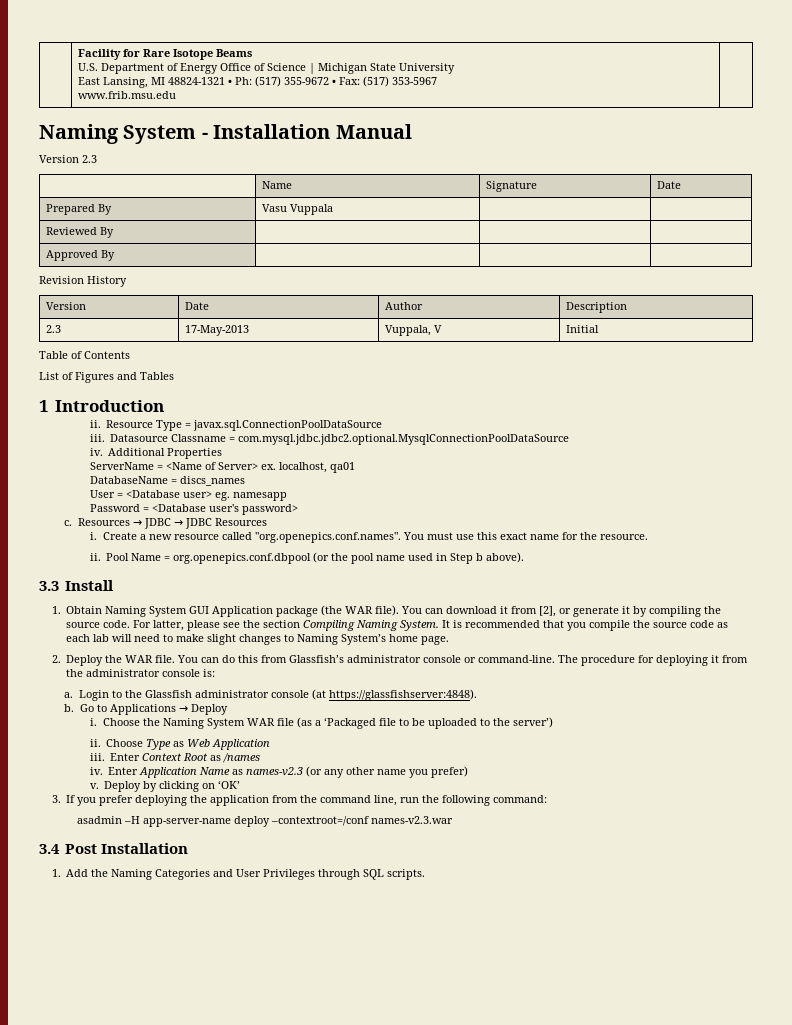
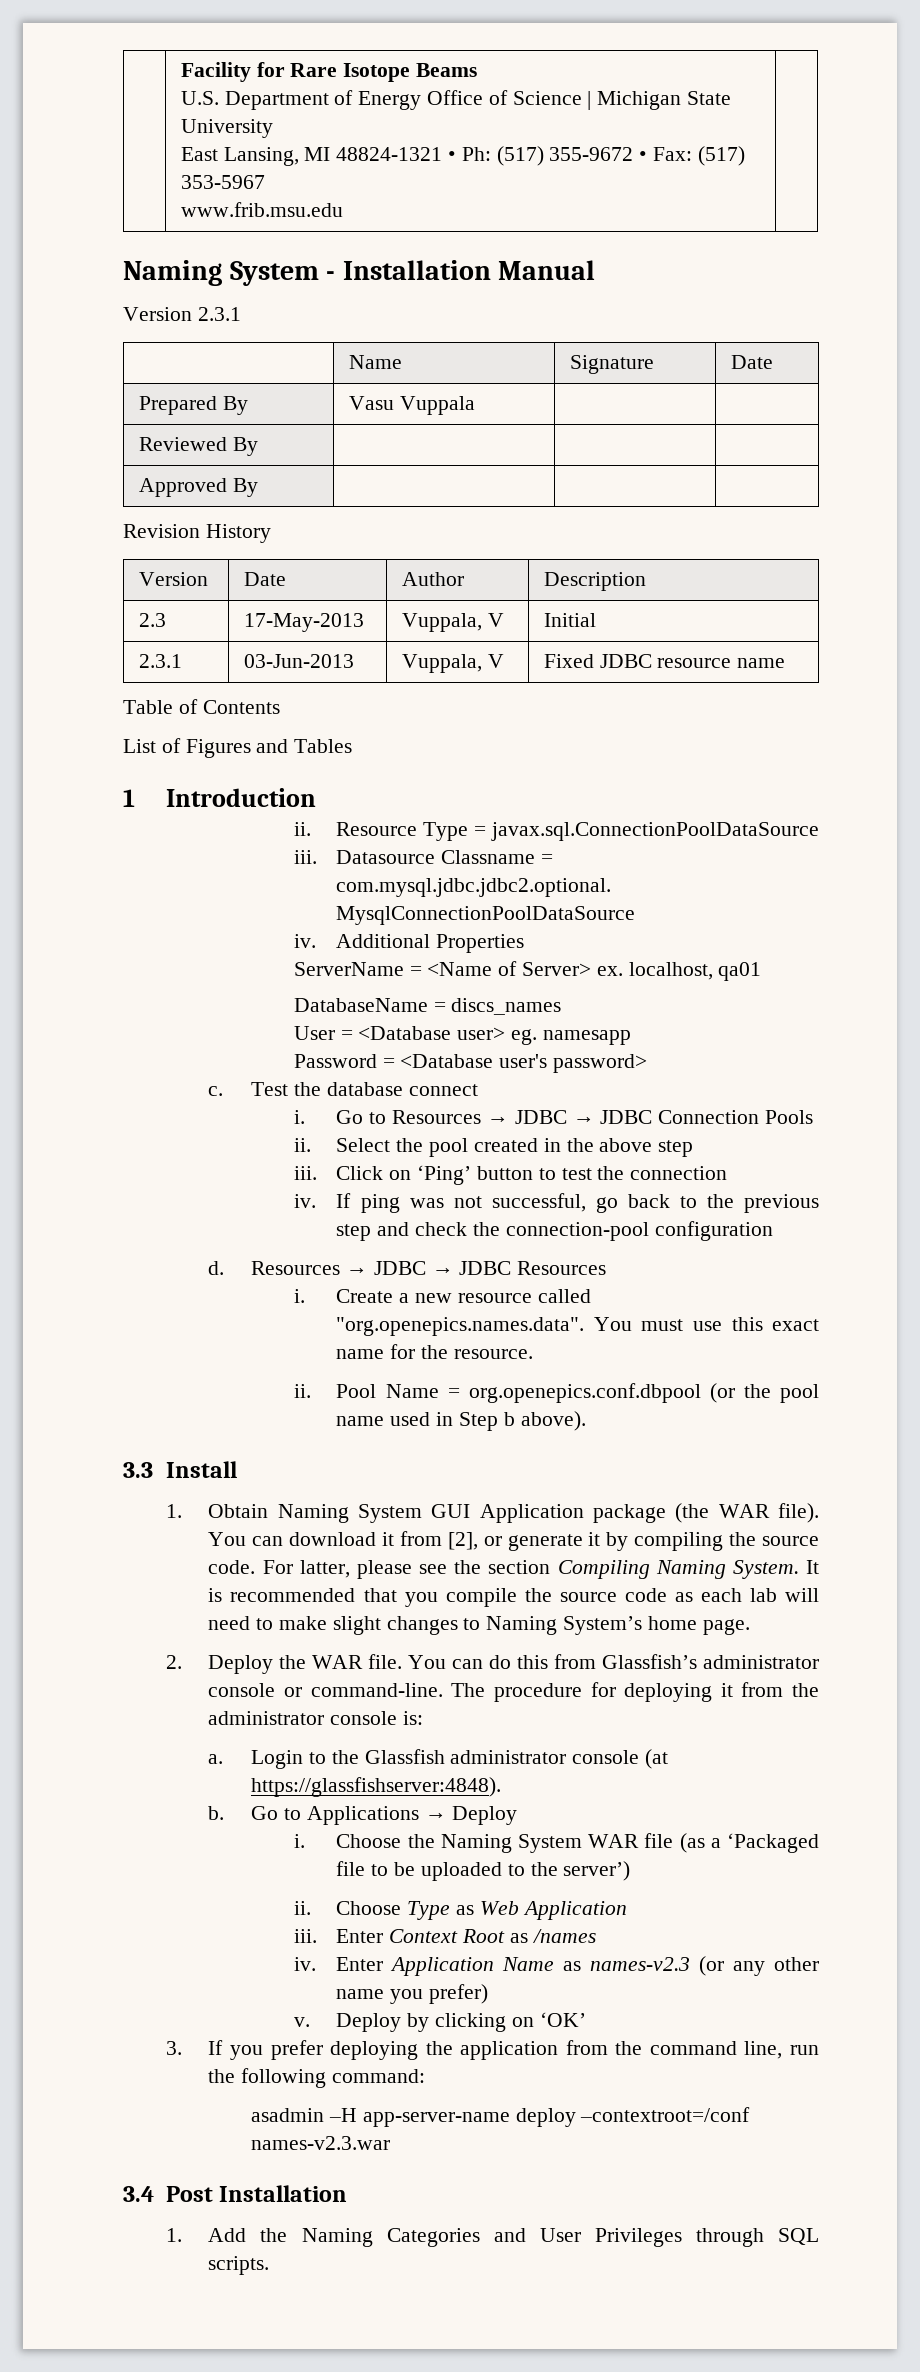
[82,155,97,163] 2.3 -> [197,307,241,321] 2.3.1
(600, 329) none -> [138,654,182,668] [243,654,354,668] [401,654,504,673] [543,654,786,668] // 2.3.1 | 03-Jun-2013 | Vuppala, V | Fixed JDBC resource name
(73, 523) none -> [251,1082,478,1096] [293,1110,813,1124] [293,1138,694,1157] [293,1165,728,1185] [293,1193,820,1213] [336,1221,773,1241] [208,1261,225,1275] Test the database connect // i. Go to Resources → JDBC → JDBC Connection Pools // ii. Select the pool created in the above step // iii. Click on ‘Ping’ button to test the connection // iv. If ping was not successful, go back to the previous step and check the connection-pool configuration // d.
[254,532,401,543] "org.openepics.conf.names". -> [336,1317,585,1336] "org.openepics.names.data".

